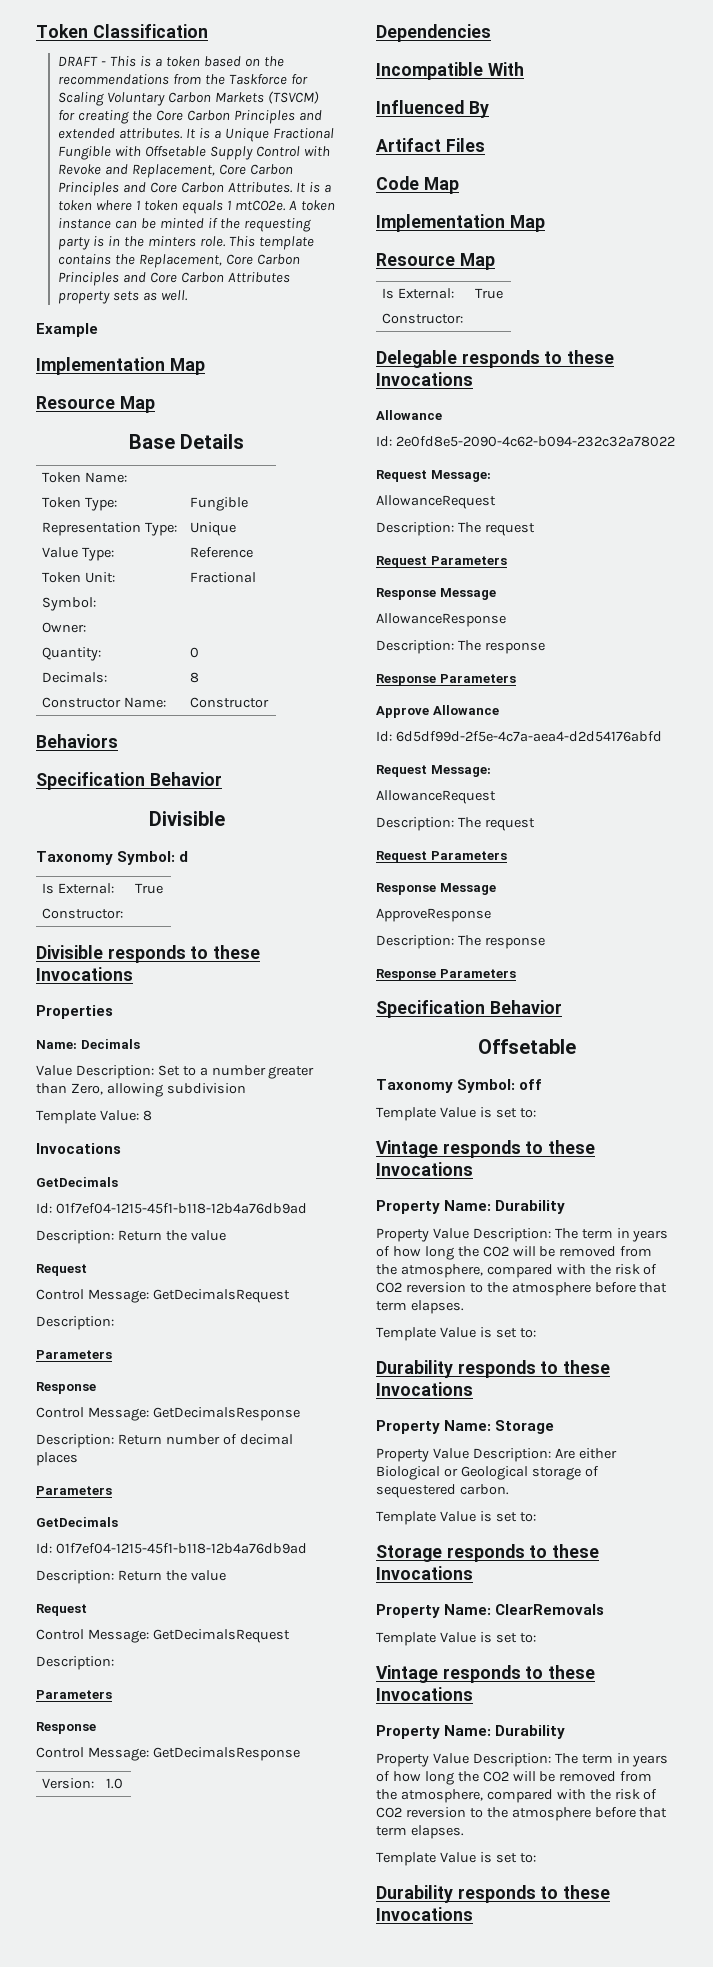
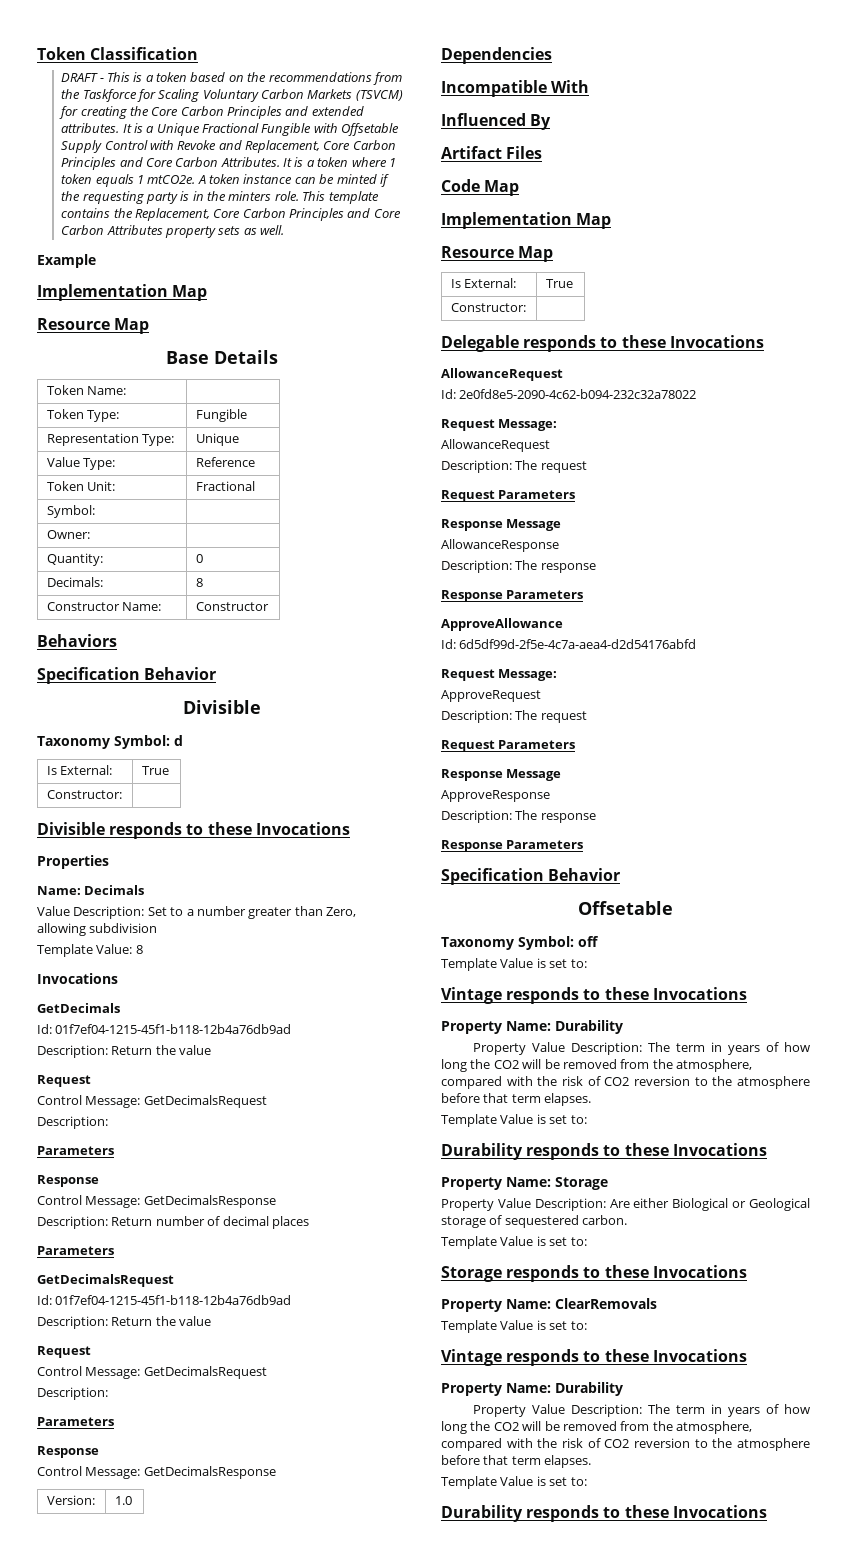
[36,1517,118,1527] GetDecimals -> [37,1274,174,1287] GetDecimalsRequest
[376,410,442,420] Allowance -> [441,368,563,381] AllowanceRequest
[376,705,499,718] Approve Allowance -> [441,618,563,631] ApproveAllowance
[376,790,496,804] AllowanceRequest -> [441,690,541,702] ApproveRequest

